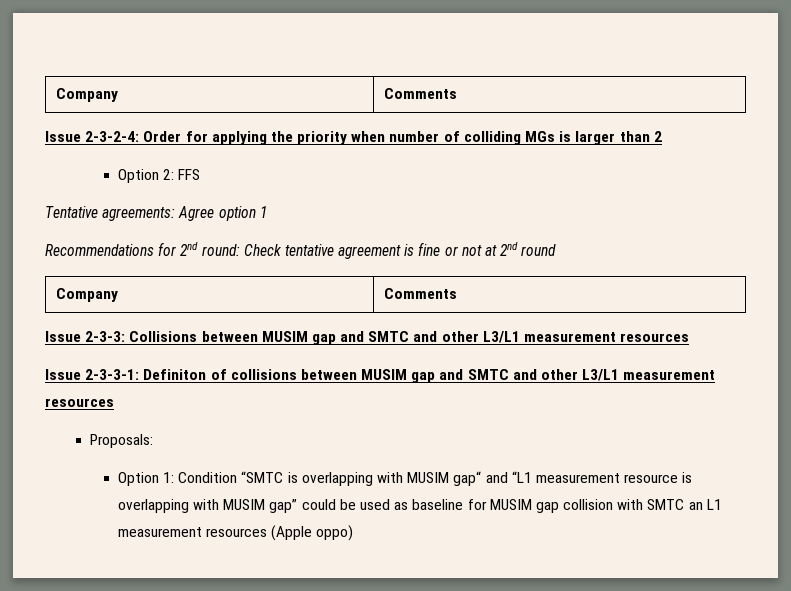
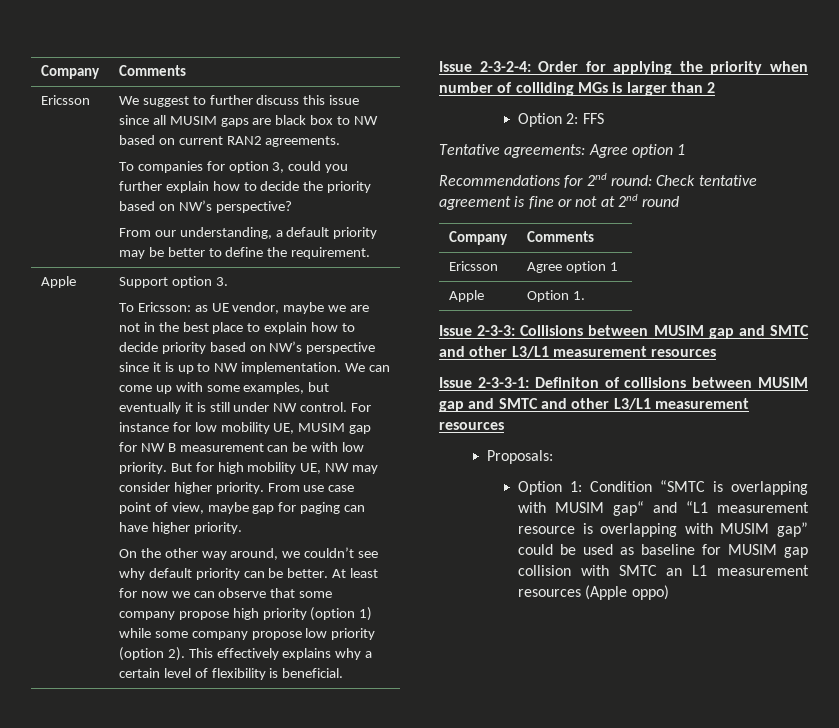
[56,88,119,102] [384,88,458,99] Company | Comments -> [40,65,100,79] [118,65,186,76] [40,95,90,105] [118,95,360,107] [118,115,379,127] [118,135,341,147] [118,161,349,173] [118,181,372,193] [118,200,292,213] [118,227,378,239] [118,247,371,259] [40,276,76,288] [118,276,228,288] [118,302,370,314] [118,322,356,334] [118,341,376,354] [118,362,391,374] [118,382,330,394] [118,402,372,414] [118,422,372,434] [118,442,365,452] [118,462,379,474] [118,482,355,494] [118,502,366,514] [118,522,242,534] [118,547,379,560] [118,568,379,580] [118,588,333,598] [118,607,373,621] [118,628,376,640] [118,647,373,661] [118,668,344,680] Company | Comments // Ericsson | We suggest to further discuss this issue since all MUSIM gaps are black box to NW based on current RAN2 agreements. // To companies for option 3, could you further explain how to decide the priority based on NW’s perspective? // From our understanding, a default priority may be better to define the requirement. // Apple | Support option 3. // To Ericsson: as UE vendor, maybe we are not in the best place to explain how to decide priority based on NW’s perspective since it is up to NW implementation. We can come up with some examples, but eventually it is still under NW control. For instance for low mobility UE, MUSIM gap for NW B measurement can be with low priority. But for high mobility UE, NW may consider higher priority. From use case point of view, maybe gap for paging can have higher priority. // On the other way around, we couldn’t see why default priority can be better. At least for now we can observe that some company propose high priority (option 1) while some company propose low priority (option 2). This effectively explains why a certain level of flexibility is beneficial.
(458, 293) none -> [448,261,498,271] [526,261,618,273] [448,290,484,302] [526,290,585,302] // Ericsson | Agree option 1 // Apple | Option 1.

